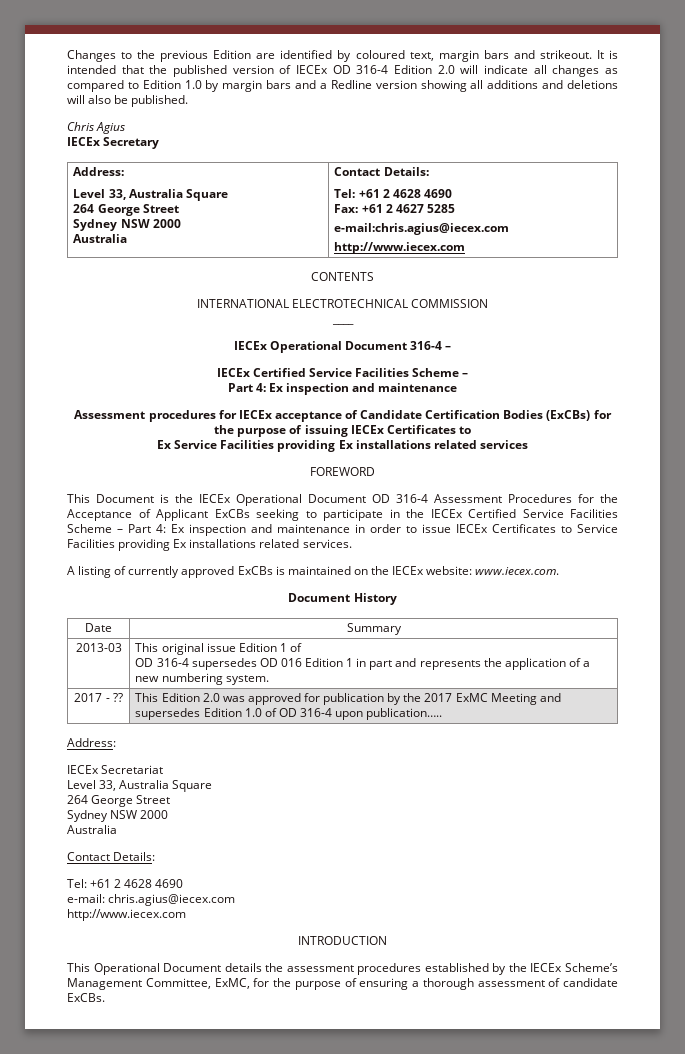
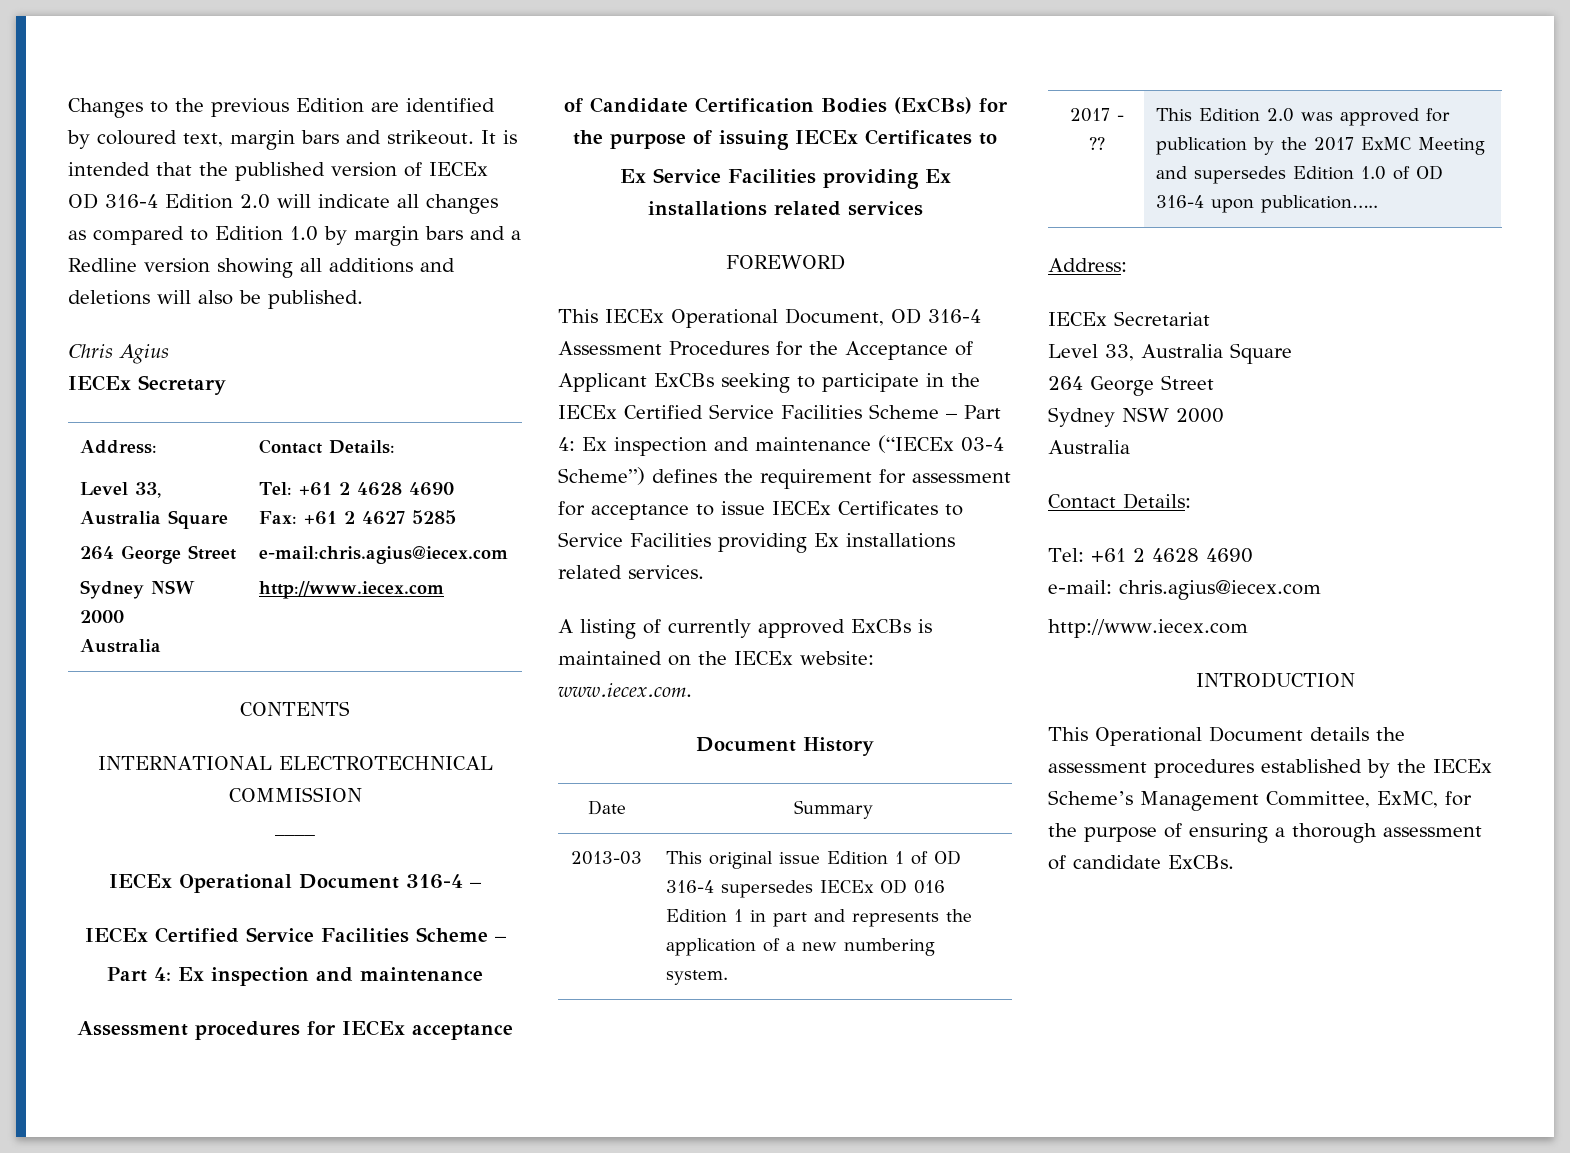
[96,494,366,506] Document is the IECEx Operational Document -> [605,308,884,328] IECEx Operational Document,
[355,524,401,533] in order -> [878,435,1004,453] [558,467,1011,489] [558,501,689,520] (“IECEx 03-4 Scheme”) defines the requirement for assessment for acceptance
(302, 647) // -> (928, 858) none
(257, 664) none -> [819,880,874,893] IECEx

